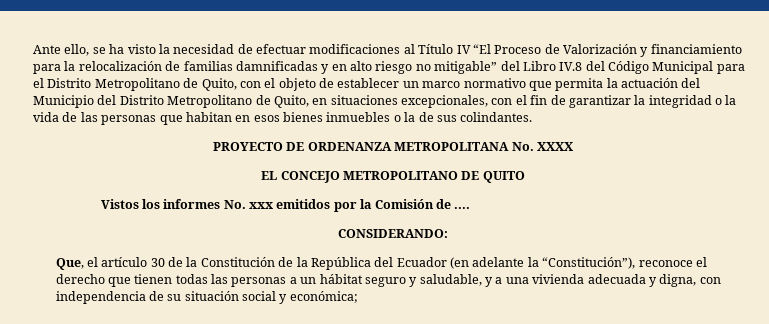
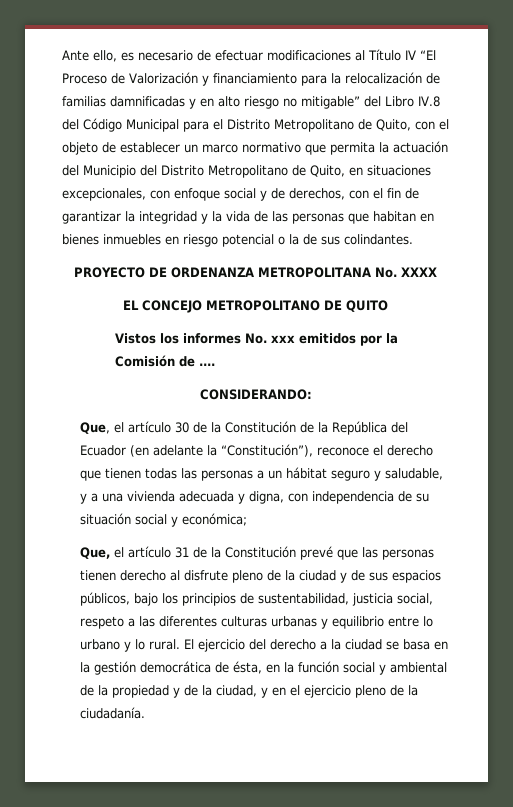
[92,44,235,54] se ha visto la necesidad -> [121,50,193,61] es necesario
(513, 101) none -> [174,188,369,201] enfoque social y de derechos, con
[715,98,722,105] o -> [201,213,208,224] y
[253,115,280,122] esos -> (434, 217) none
(391, 117) none -> [165,234,274,247] en riesgo potencial
(358, 297) none -> [79,546,434,560] [79,570,441,583] [79,592,433,606] [79,616,433,629] [79,639,448,652] [79,661,447,675] [79,685,418,698] [79,707,145,719] // Que, el artículo 31 de la Constitución prevé que las personas tienen derecho al disfrute pleno de la ciudad y de sus espacios públicos, bajo los principios de sustentabilidad, justicia social, respeto a las diferentes culturas urbanas y equilibrio entre lo urbano y lo rural. El ejercicio del derecho a la ciudad se basa en la gestión democrática de ésta, en la función social y ambiental de la propiedad y de la ciudad, y en el ejercicio pleno de la ciudadanía.

